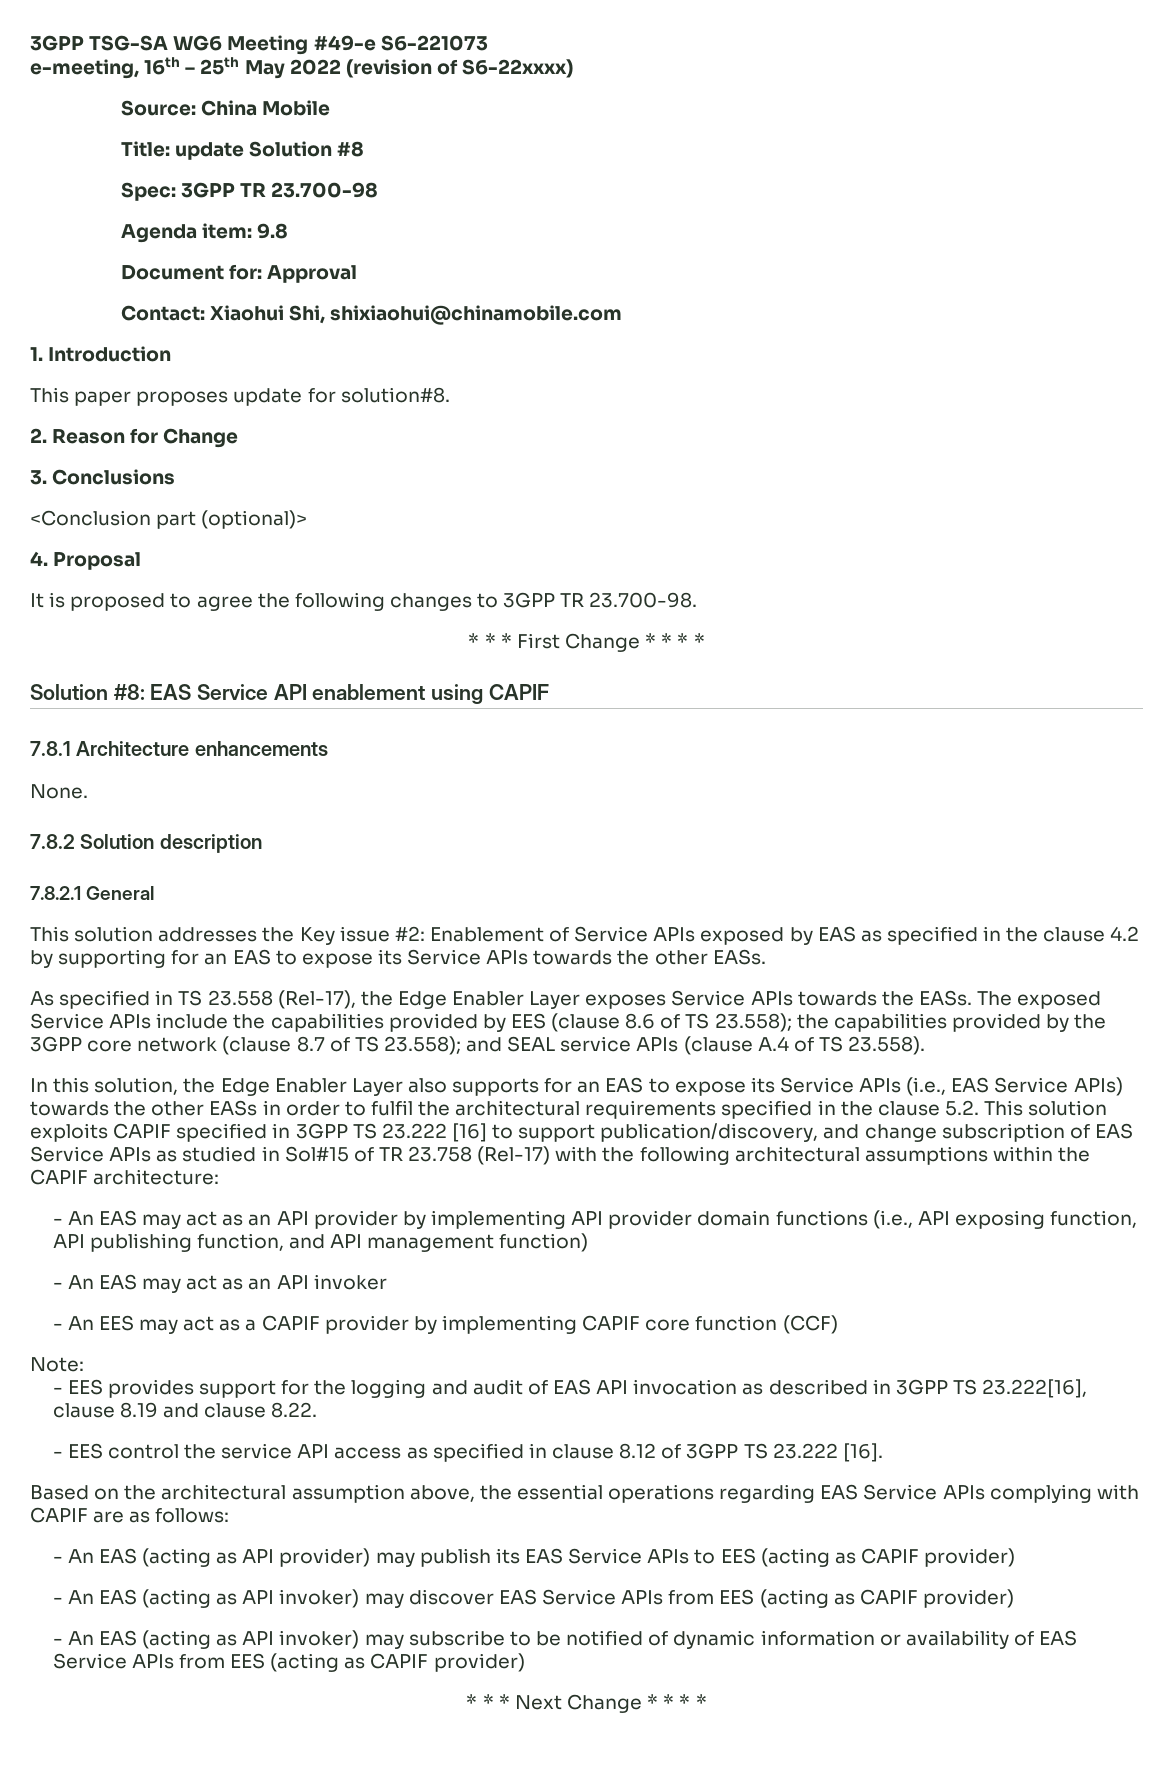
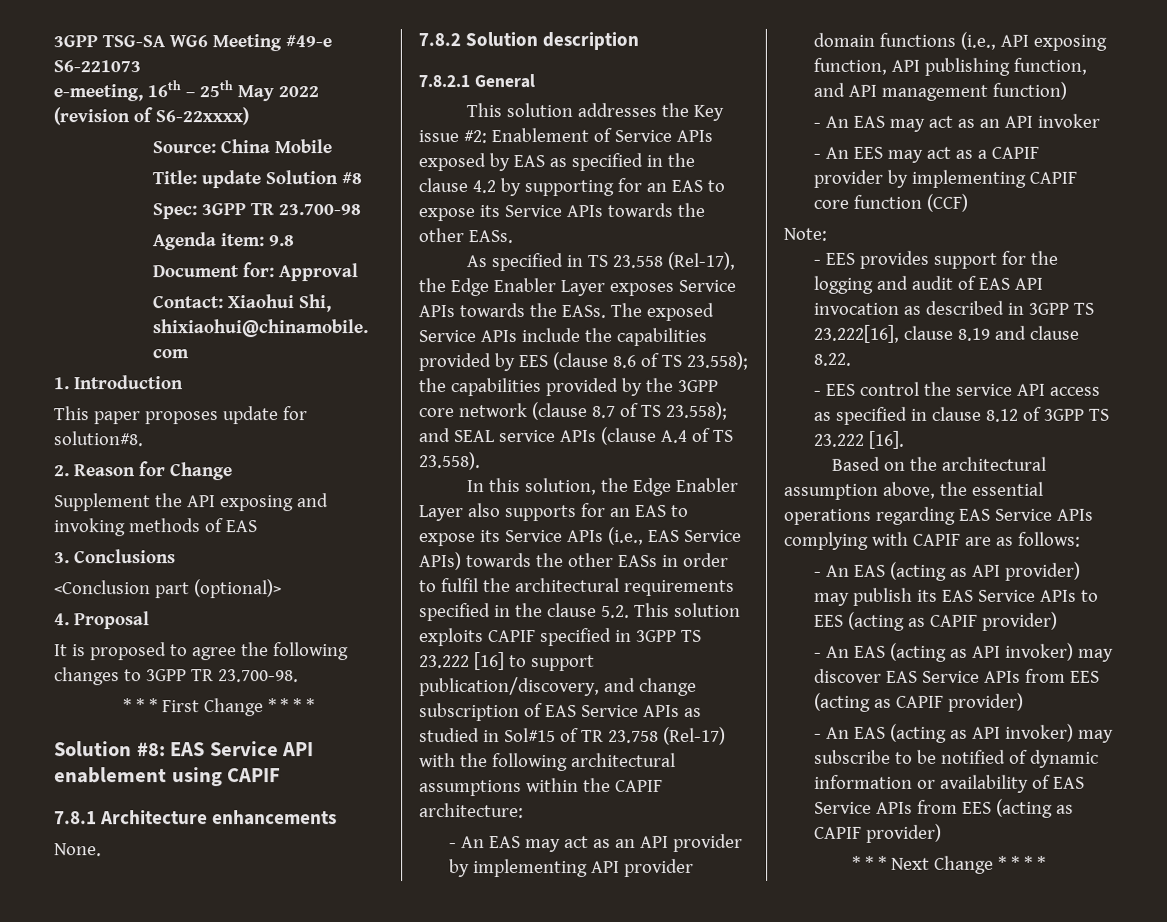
(239, 438) none -> [54,493,329,512] [54,518,258,537] // Supplement the API exposing and invoking methods of EAS

